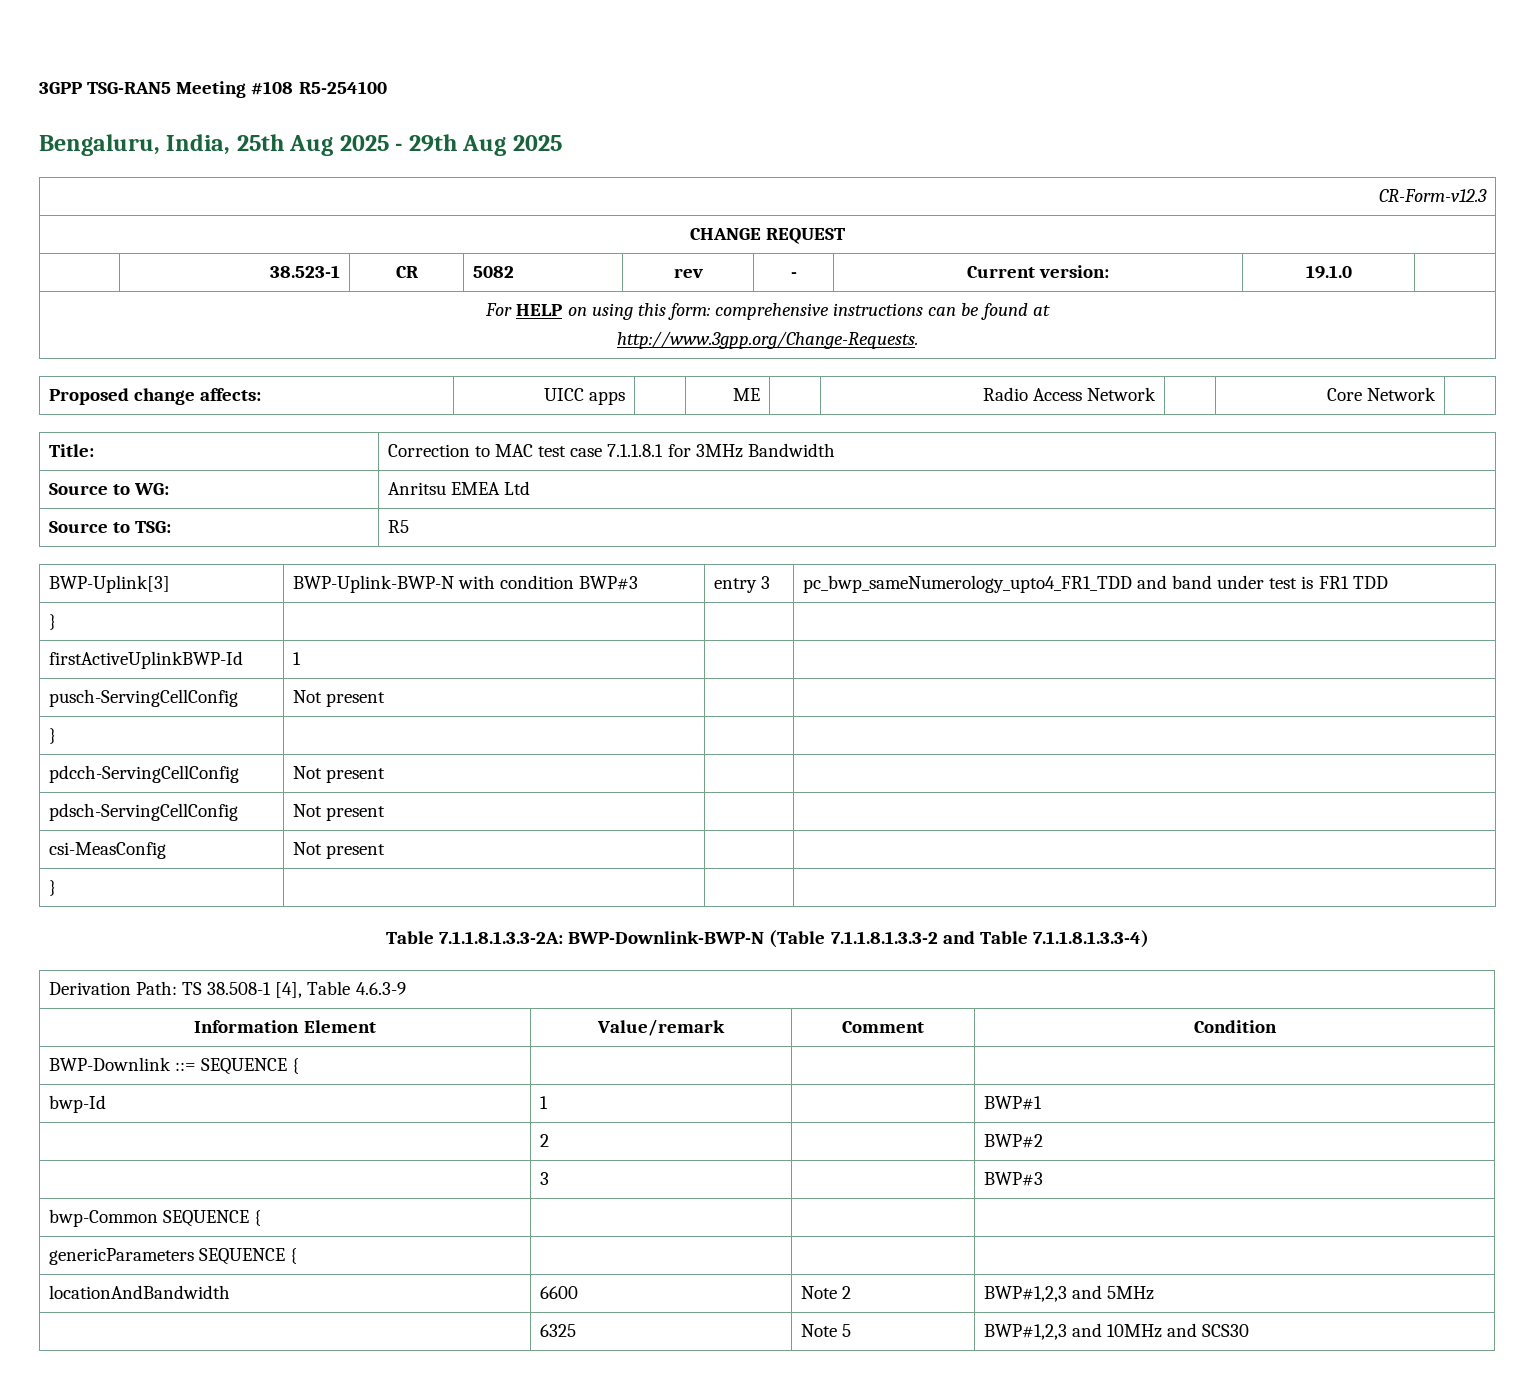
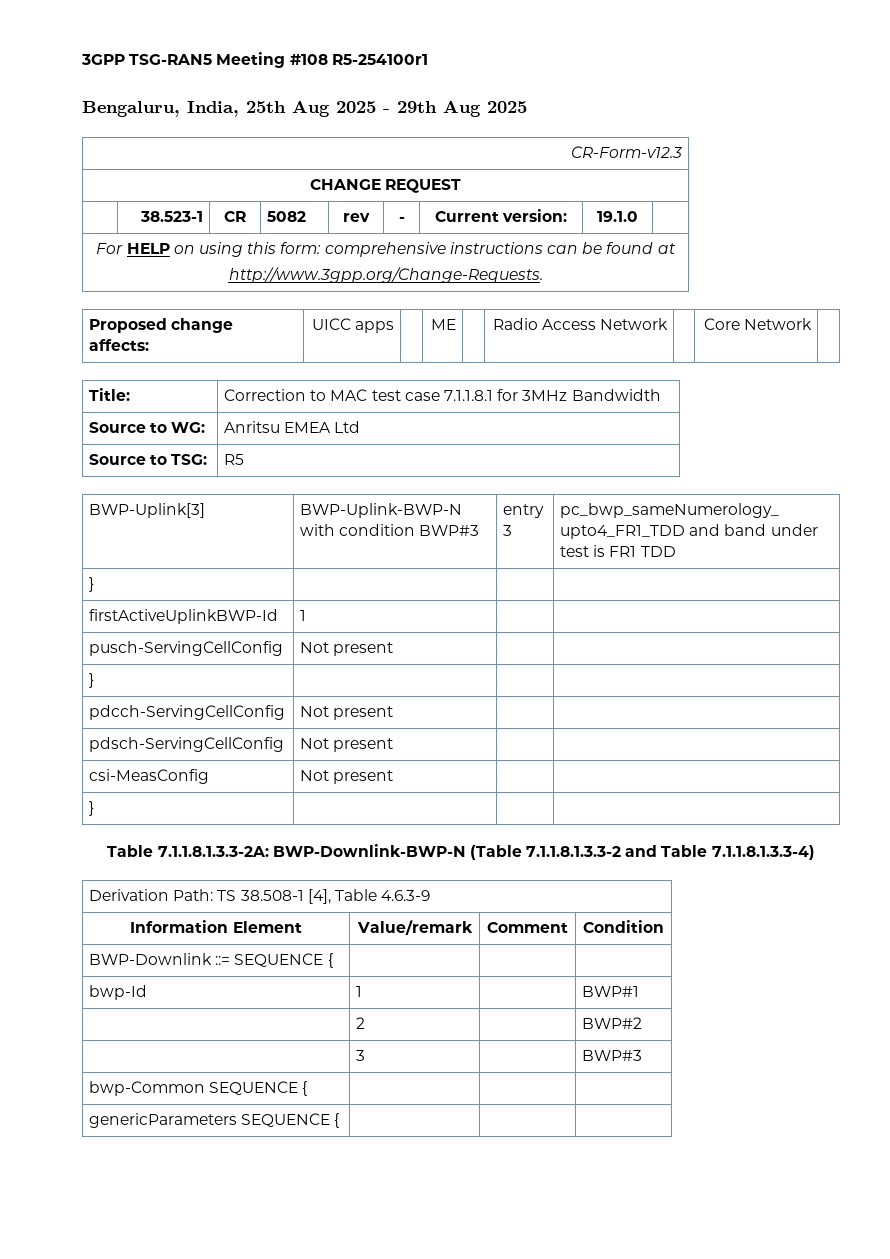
[298,81,387,94] R5-254100 -> [331,54,428,65] R5-254100r1
[48,1285,230,1299] [539,1286,578,1299] [800,1286,851,1299] [983,1285,1154,1302] [539,1324,576,1337] [800,1324,851,1337] [983,1323,1250,1340] // locationAndBandwidth | 6600 | Note 2 | BWP#1,2,3 and 5MHz // | 6325 | Note 5 | BWP#1,2,3 and 10MHz and SCS30 -> (340, 1120) none

